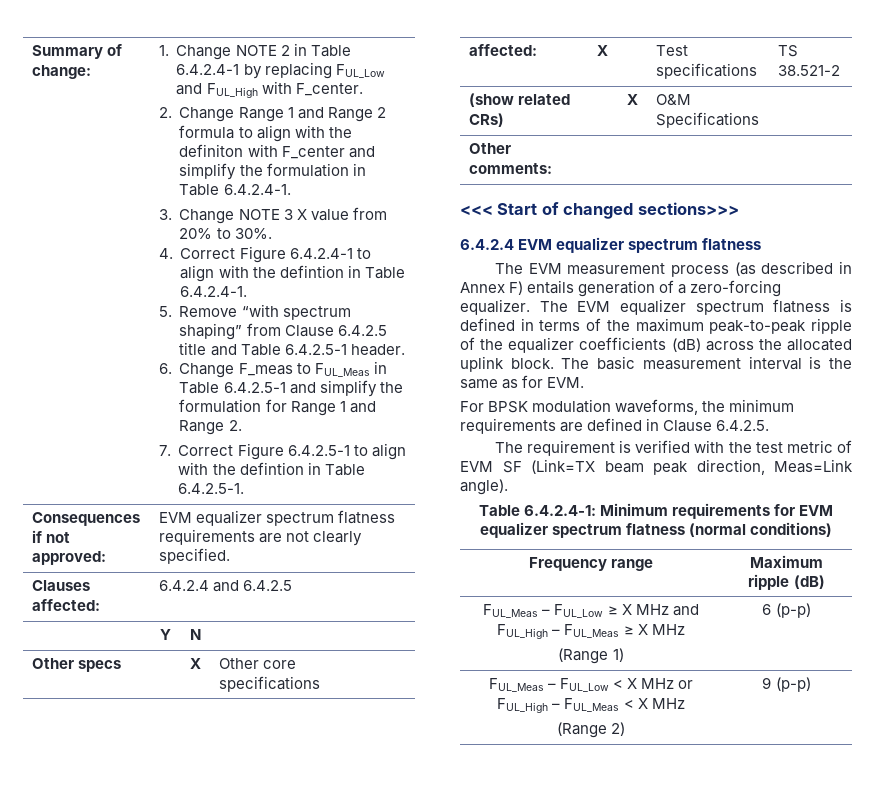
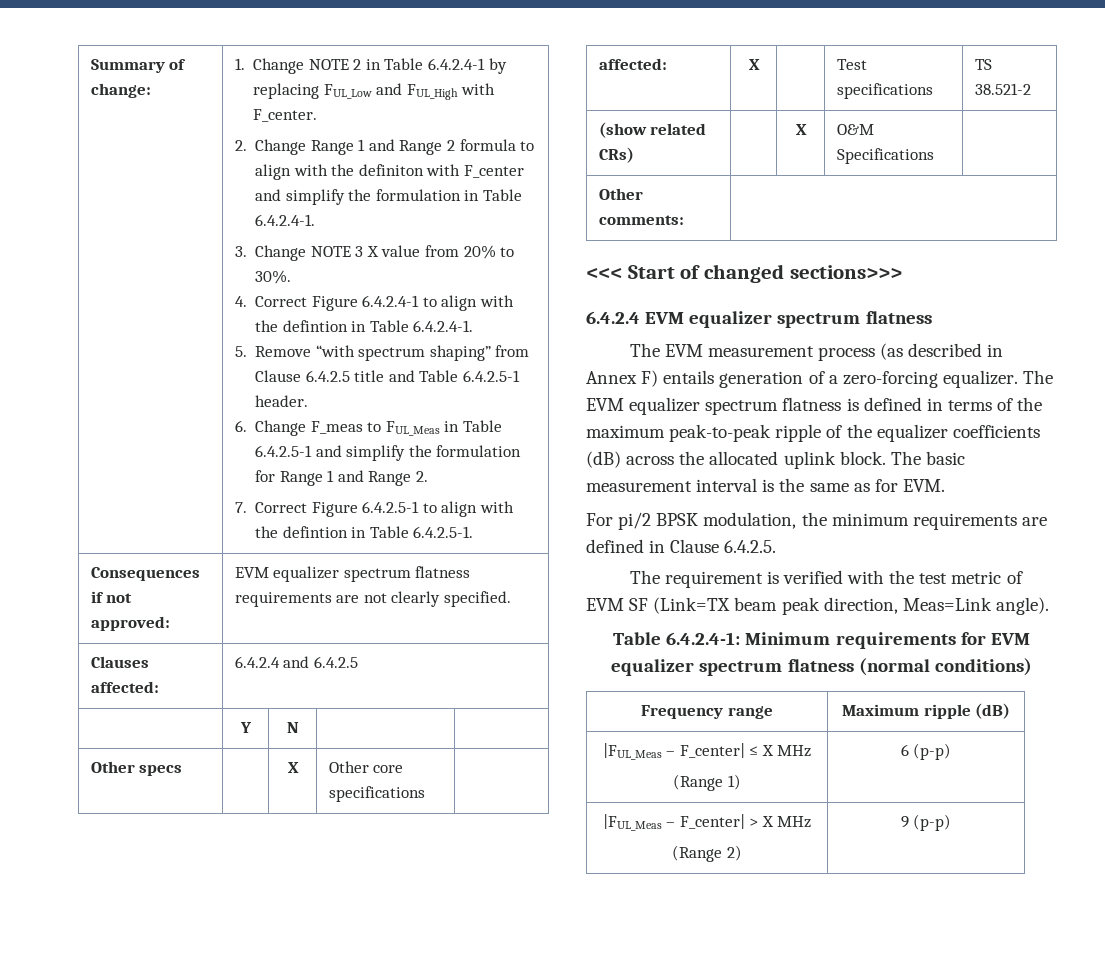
[488,399,699,415] BPSK modulation waveforms, -> [618,512,797,530] pi/2 BPSK modulation,
[483,604,699,618] [497,624,634,639] FUL_Meas – FUL_Low ≥ X MHz and FUL_High – FUL_Meas ≥ -> [602,743,759,760] |FUL_Meas – F_center| ≤
[488,678,694,692] [497,698,634,713] FUL_Meas – FUL_Low < X MHz or FUL_High – FUL_Meas < -> [602,814,759,831] |FUL_Meas – F_center| >

